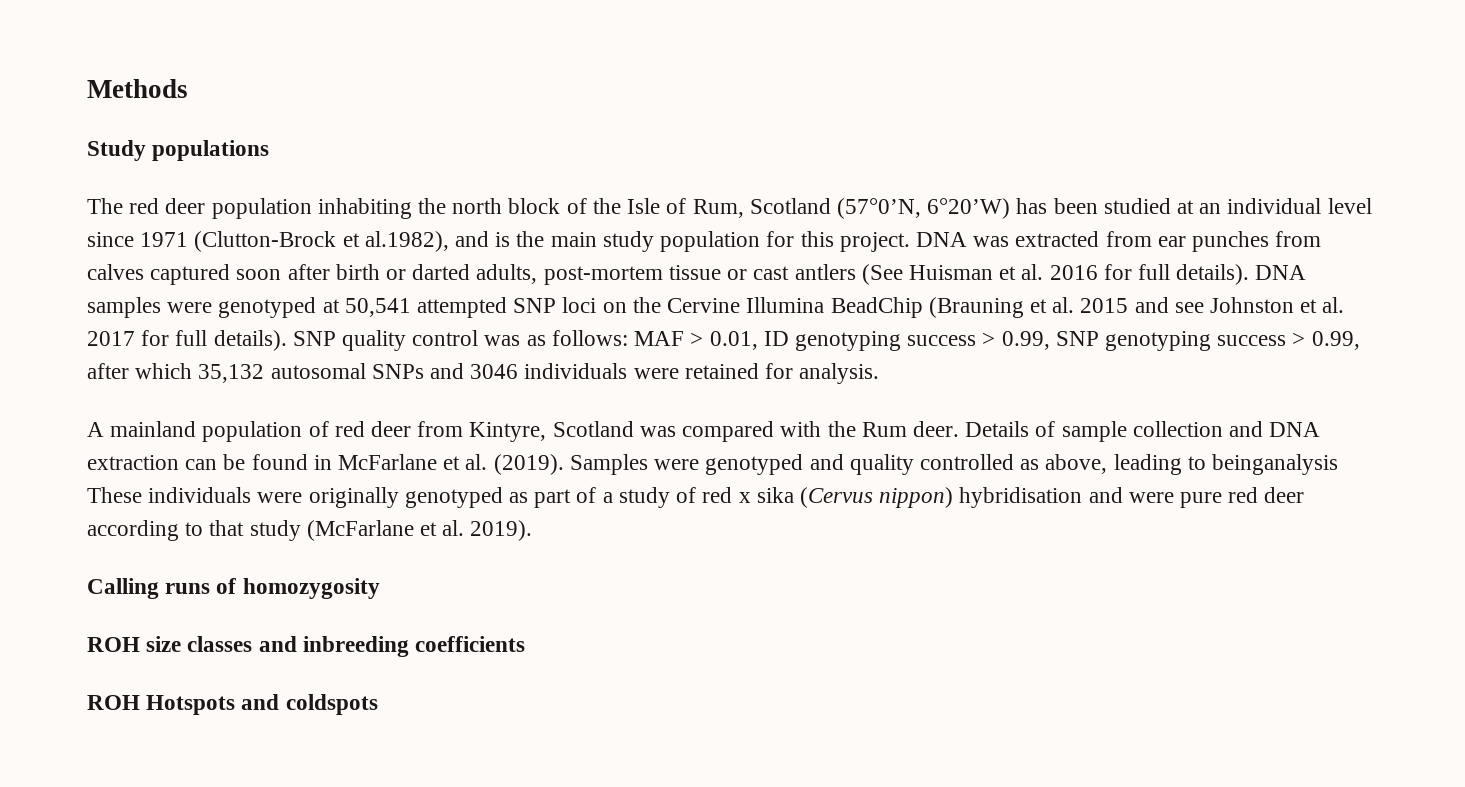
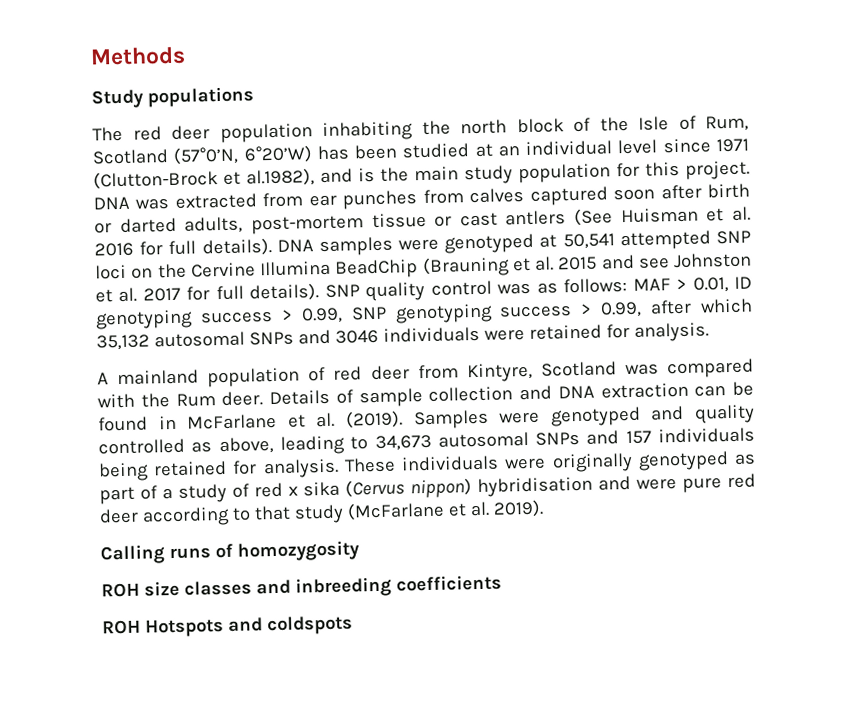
[1211,454,1338,475] beinganalysis -> [374,427,755,452] [98,458,339,482] 34,673 autosomal SNPs and 157 individuals being retained for analysis.

